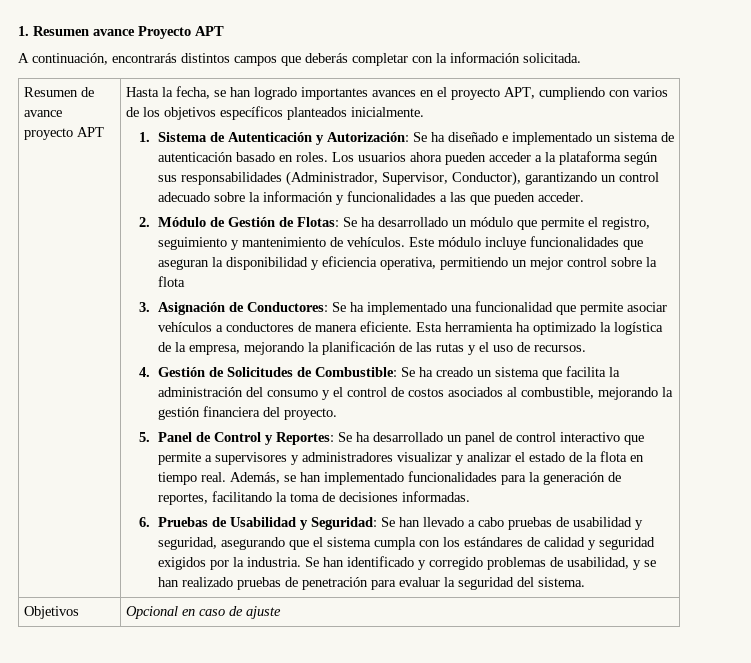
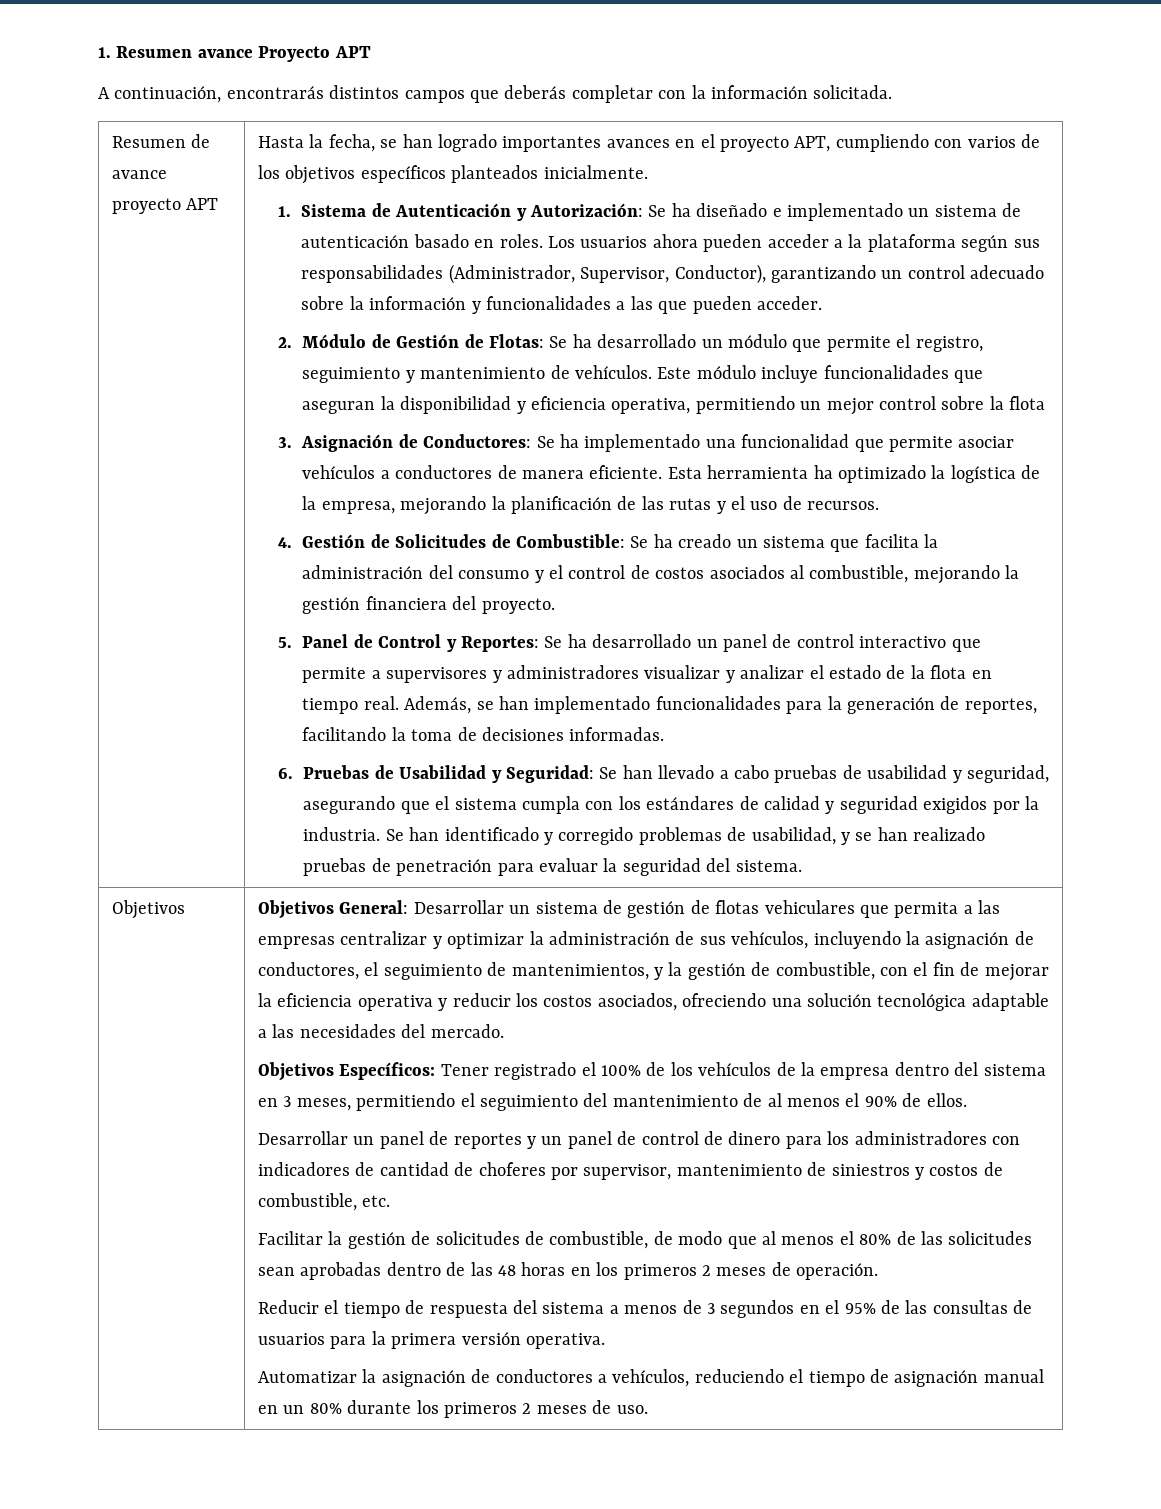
[126,606,282,619] Opcional en caso de ajuste -> [257,900,1001,919] [257,931,1034,949] [257,962,1049,981] [257,993,1049,1011] [257,1024,504,1038] [257,1062,1046,1081] [257,1093,967,1111] [257,1131,1020,1149] [257,1162,1003,1180] [257,1193,391,1211] [257,1231,1033,1249] [257,1262,879,1280] [257,1300,1033,1318] [257,1331,605,1349] [257,1369,1044,1387] [257,1400,648,1418] Objetivos General: Desarrollar un sistema de gestión de flotas vehiculares que permita a las empresas centralizar y optimizar la administración de sus vehículos, incluyendo la asignación de conductores, el seguimiento de mantenimientos, y la gestión de combustible, con el fin de mejorar la eficiencia operativa y reducir los costos asociados, ofreciendo una solución tecnológica adaptable a las necesidades del mercado. // Objetivos Específicos: Tener registrado el 100% de los vehículos de la empresa dentro del sistema en 3 meses, permitiendo el seguimiento del mantenimiento de al menos el 90% de ellos. // Desarrollar un panel de reportes y un panel de control de dinero para los administradores con indicadores de cantidad de choferes por supervisor, mantenimiento de siniestros y costos de combustible, etc. // Facilitar la gestión de solicitudes de combustible, de modo que al menos el 80% de las solicitudes sean aprobadas dentro de las 48 horas en los primeros 2 meses de operación. // Reducir el tiempo de respuesta del sistema a menos de 3 segundos en el 95% de las consultas de usuarios para la primera versión operativa. // Automatizar la asignación de conductores a vehículos, reduciendo el tiempo de asignación manual en un 80% durante los primeros 2 meses de uso.

